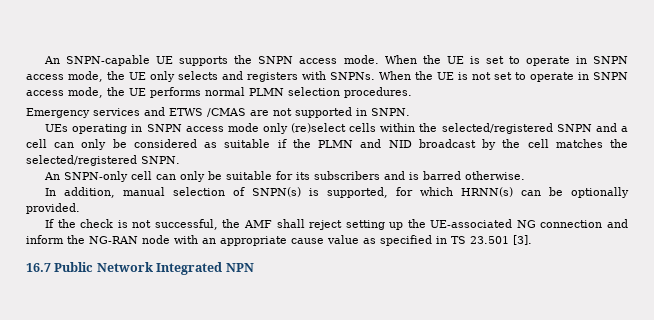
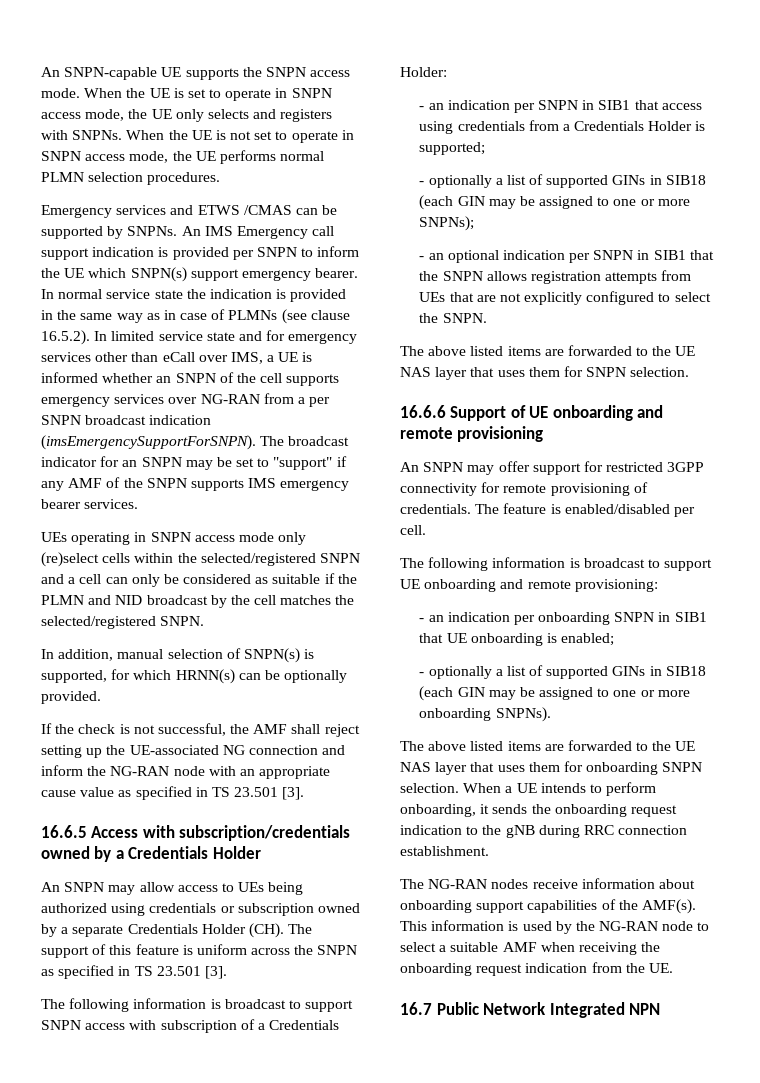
[250,107,410,118] are not supported in SNPN. -> [295,205,338,215] [41,226,335,239] [41,246,360,260] [41,267,359,282] [41,289,347,302] [41,309,350,324] [41,330,358,345] [41,352,313,364] [41,372,340,386] [41,393,331,407] [41,415,212,425] [41,435,350,450] [41,456,347,470] [41,477,350,491] [41,499,139,509] can be supported by SNPNs. An IMS Emergency call support indication is provided per SNPN to inform the UE which SNPN(s) support emergency bearer. In normal service state the indication is provided in the same way as in case of PLMNs (see clause 16.5.2). In limited service state and for emergency services other than eCall over IMS, a UE is informed whether an SNPN of the cell supports emergency services over NG-RAN from a per SNPN broadcast indication (imsEmergencySupportForSNPN). The broadcast indicator for an SNPN may be set to "support" if any AMF of the SNPN supports IMS emergency bearer services.
[44,171,526,182] // An SNPN-only cell can only be suitable for its subscribers and is barred otherwise. -> (205, 621) none
(532, 240) none -> [41,825,351,841] [41,846,261,862] [41,882,304,895] [41,903,360,916] [41,923,313,938] [41,944,358,958] [41,965,227,979] [41,998,354,1012] [41,1019,340,1033] [400,67,447,77] [419,100,702,113] [419,120,706,134] [419,142,486,155] [419,174,706,188] [419,195,690,210] [419,216,475,231] [419,250,714,263] [419,270,692,284] [419,291,711,305] [419,313,487,323] [400,345,696,356] [400,366,690,380] [400,405,664,421] [400,426,544,442] [400,461,705,475] [400,482,648,496] [400,503,695,517] [400,525,426,535] [400,557,713,571] [400,579,658,592] [419,612,707,625] [419,633,615,646] [419,665,706,679] [419,686,690,701] [419,707,551,722] [400,740,696,751] [400,761,703,775] [400,782,657,796] [400,804,677,817] [400,825,688,838] [400,846,489,856] [400,878,695,889] [400,899,696,914] [400,920,710,934] [400,942,661,955] [400,962,673,976] // 16.6.5 Access with subscription/credentials owned by a Credentials Holder // An SNPN may allow access to UEs being authorized using credentials or subscription owned by a separate Credentials Holder (CH). The support of this feature is uniform across the SNPN as specified in TS 23.501 [3]. // The following information is broadcast to support SNPN access with subscription of a Credentials Holder: // - an indication per SNPN in SIB1 that access using credentials from a Credentials Holder is supported; // - optionally a list of supported GINs in SIB18 (each GIN may be assigned to one or more SNPNs); // - an optional indication per SNPN in SIB1 that the SNPN allows registration attempts from UEs that are not explicitly configured to select the SNPN. // The above listed items are forwarded to the UE NAS layer that uses them for SNPN selection. // 16.6.6 Support of UE onboarding and remote provisioning // An SNPN may offer support for restricted 3GPP connectivity for remote provisioning of credentials. The feature is enabled/disabled per cell. // The following information is broadcast to support UE onboarding and remote provisioning: // - an indication per onboarding SNPN in SIB1 that UE onboarding is enabled; // - optionally a list of supported GINs in SIB18 (each GIN may be assigned to one or more onboarding SNPNs). // The above listed items are forwarded to the UE NAS layer that uses them for onboarding SNPN selection. When a UE intends to perform onboarding, it sends the onboarding request indication to the gNB during RRC connection establishment. // The NG-RAN nodes receive information about onboarding support capabilities of the AMF(s). This information is used by the NG-RAN node to select a suitable AMF when receiving the onboarding request indication from the UE.

